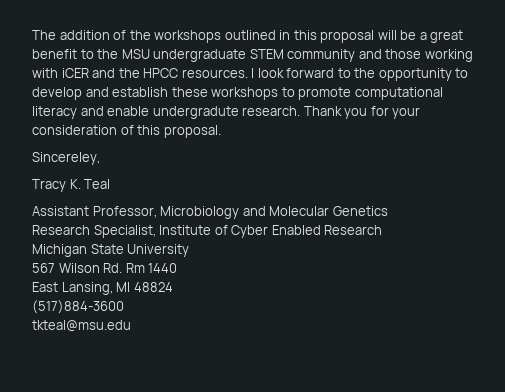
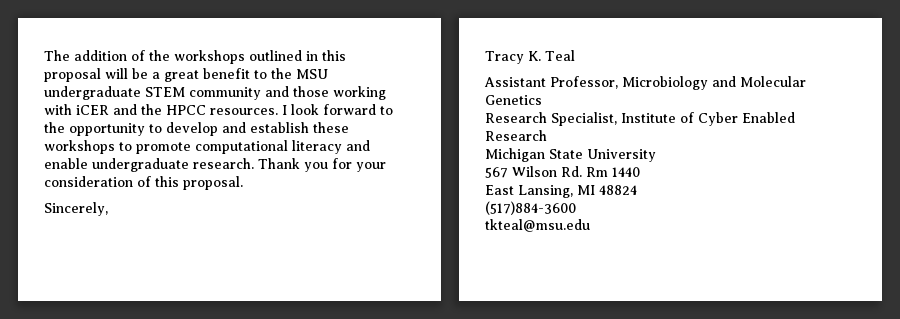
[152,106,239,119] undergradute -> [92,158,189,172] undergraduate
[32,152,100,165] Sincereley, -> [44,202,108,216] Sincerely,

